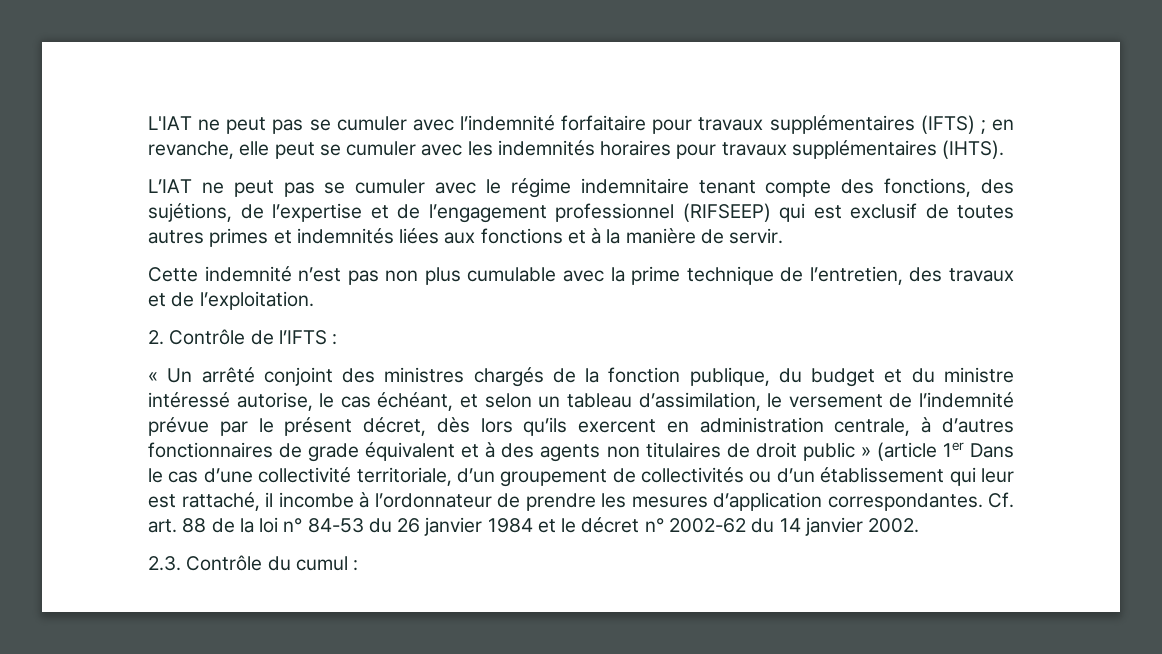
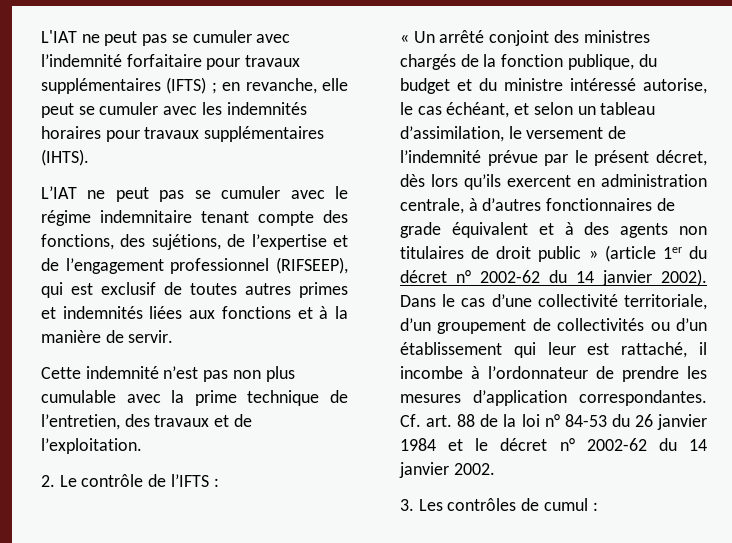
[682,203,771,222] (RIFSEEP) -> [276,257,349,274] (RIFSEEP),
[169,329,246,345] Contrôle -> [59,474,144,487] Le contrôle
(964, 449) none -> [689,246,707,259] [400,269,707,286] du décret n° 2002-62 du 14 janvier 2002).
[148,555,291,571] 2.3. Contrôle du -> [400,498,540,511] 3. Les contrôles de

